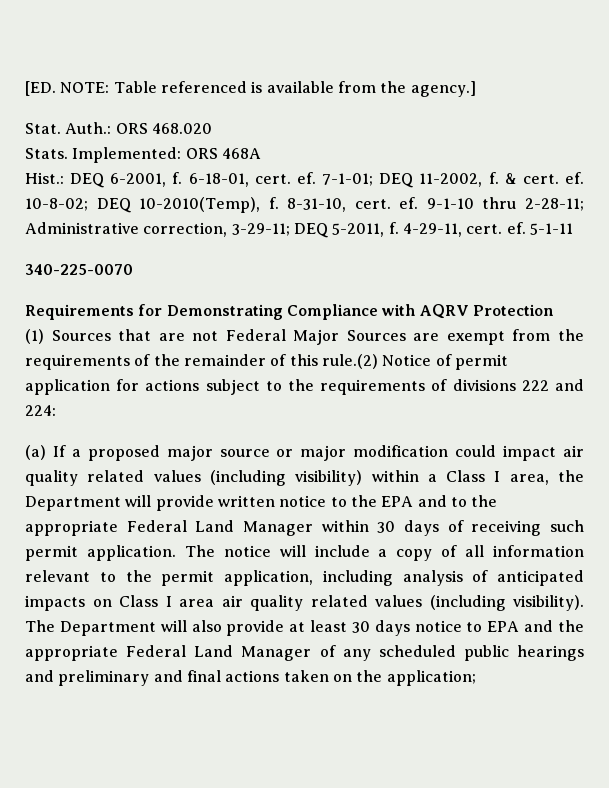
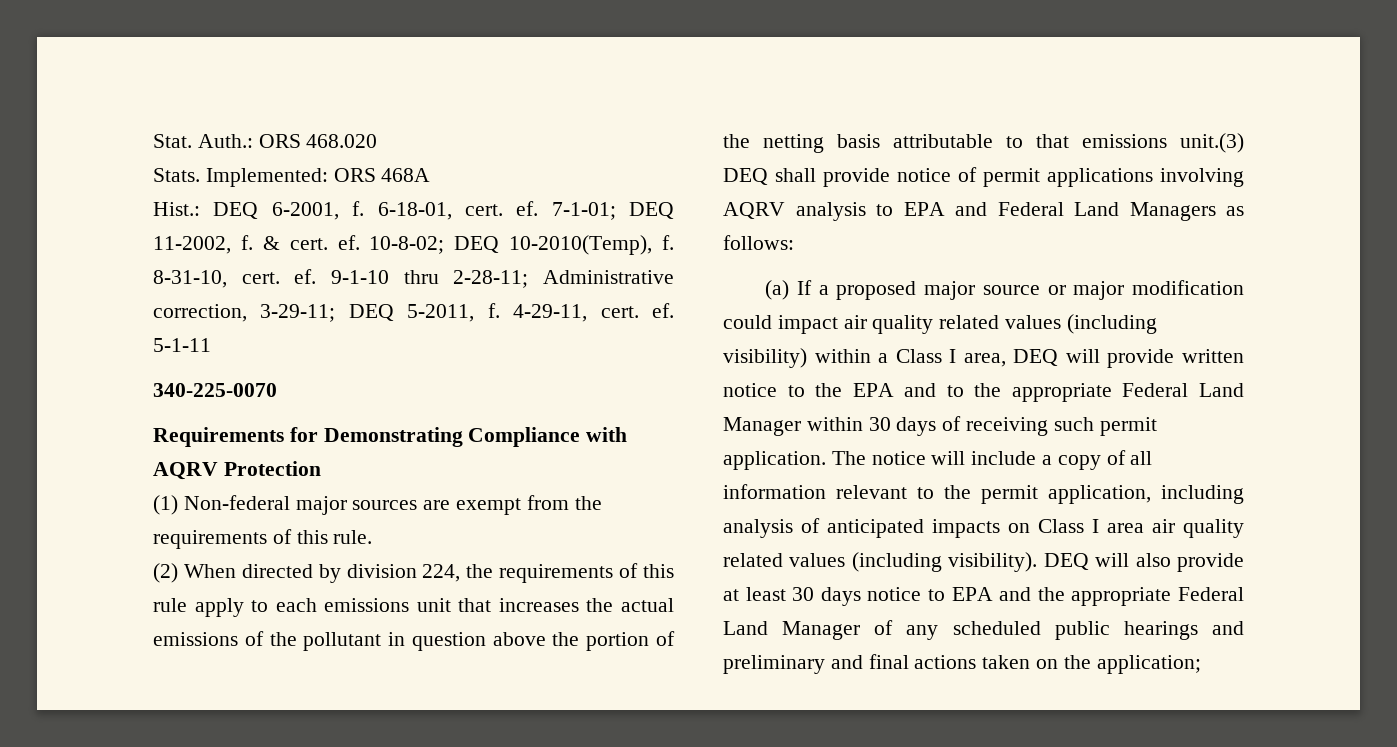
[25,81,476,97] [ED. NOTE: Table referenced is available from the agency.] // -> (153, 141) none
[51,329,406,345] Sources that are not Federal Major Sources -> [183,495,418,515] Non-federal major sources
[153,354,508,370] [25,379,584,395] [25,405,56,416] the remainder of this rule.(2) Notice of permit application for actions subject to the requirements of divisions 222 and 224: -> [296,530,373,544] [153,563,675,583] [153,598,674,617] [153,631,675,651] [723,133,1244,153] [723,167,1244,187] [723,202,1244,221] [723,235,794,250] this rule. // (2) When directed by division 224, the requirements of this rule apply to each emissions unit that increases the actual emissions of the pollutant in question above the portion of the netting basis attributable to that emissions unit.(3) DEQ shall provide notice of permit applications involving AQRV analysis to EPA and Federal Land Managers as follows:
[558,470,584,482] [25,496,121,511] the Department -> [1013,349,1059,366] DEQ
[25,620,156,636] The Department -> [1043,553,1089,570] DEQ

